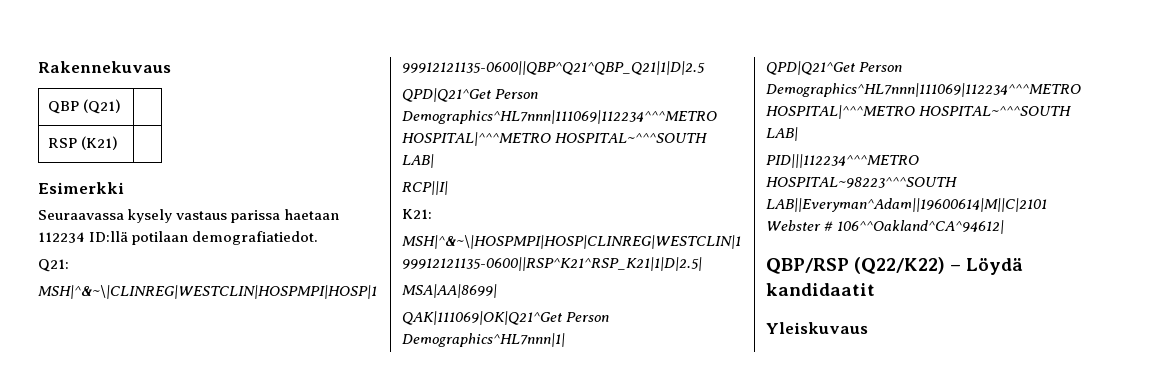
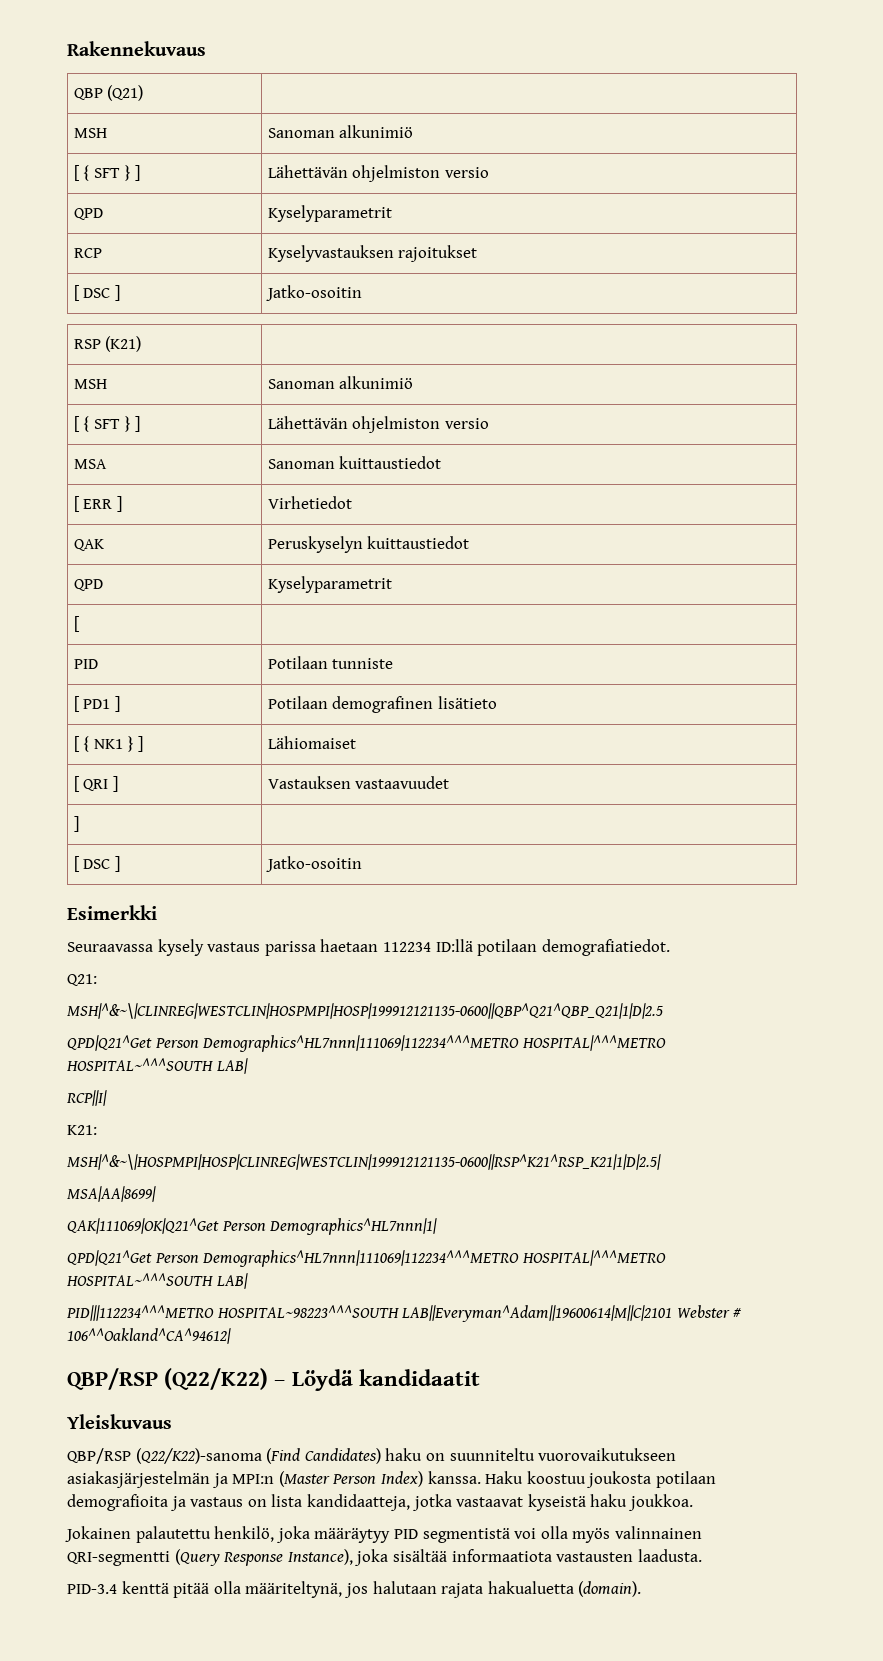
[48,136,119,150] RSP (K21) | -> [73,128,107,138] [267,125,414,138] [73,165,141,181] [267,165,490,182] [73,208,103,220] [267,205,392,222] [73,248,102,258] [267,245,478,262] [73,285,121,301] [265,285,362,301] [73,336,142,352] [73,379,107,389] [267,376,414,389] [73,416,141,432] [267,416,490,433] [73,459,107,469] [267,456,442,469] [73,496,123,512] [267,496,352,509] [73,539,104,551] [267,536,470,553] [73,579,103,591] [267,576,392,593] [73,616,80,632] [73,659,98,669] [267,656,394,669] [73,696,121,712] [267,696,498,713] [73,736,144,752] [267,736,356,749] [73,776,119,792] [267,776,450,789] [73,816,79,832] [73,856,121,872] [265,856,362,872] MSH | Sanoman alkunimiö // [ { SFT } ] | Lähettävän ohjelmiston versio // QPD | Kyselyparametrit // RCP | Kyselyvastauksen rajoitukset // [ DSC ] | Jatko-osoitin // RSP (K21) | // MSH | Sanoman alkunimiö // [ { SFT } ] | Lähettävän ohjelmiston versio // MSA | Sanoman kuittaustiedot // [ ERR ] | Virhetiedot // QAK | Peruskyselyn kuittaustiedot // QPD | Kyselyparametrit // [ | // PID | Potilaan tunniste // [ PD1 ] | Potilaan demografinen lisätieto // [ { NK1 } ] | Lähiomaiset // [ QRI ] | Vastauksen vastaavuudet // ] | // [ DSC ] | Jatko-osoitin
(868, 328) none -> [67,1448,677,1464] [67,1471,716,1488] [67,1494,693,1511] [65,1526,702,1543] [67,1549,702,1566] [67,1581,642,1598] // QBP/RSP (Q22/K22)-sanoma (Find Candidates) haku on suunniteltu vuorovaikutukseen asiakasjärjestelmän ja MPI:n (Master Person Index) kanssa. Haku koostuu joukosta potilaan demografioita ja vastaus on lista kandidaatteja, jotka vastaavat kyseistä haku joukkoa. // Jokainen palautettu henkilö, joka määräytyy PID segmentistä voi olla myös valinnainen QRI-segmentti (Query Response Instance), joka sisältää informaatiota vastausten laadusta. // PID-3.4 kenttä pitää olla määriteltynä, jos halutaan rajata hakualuetta (domain).

